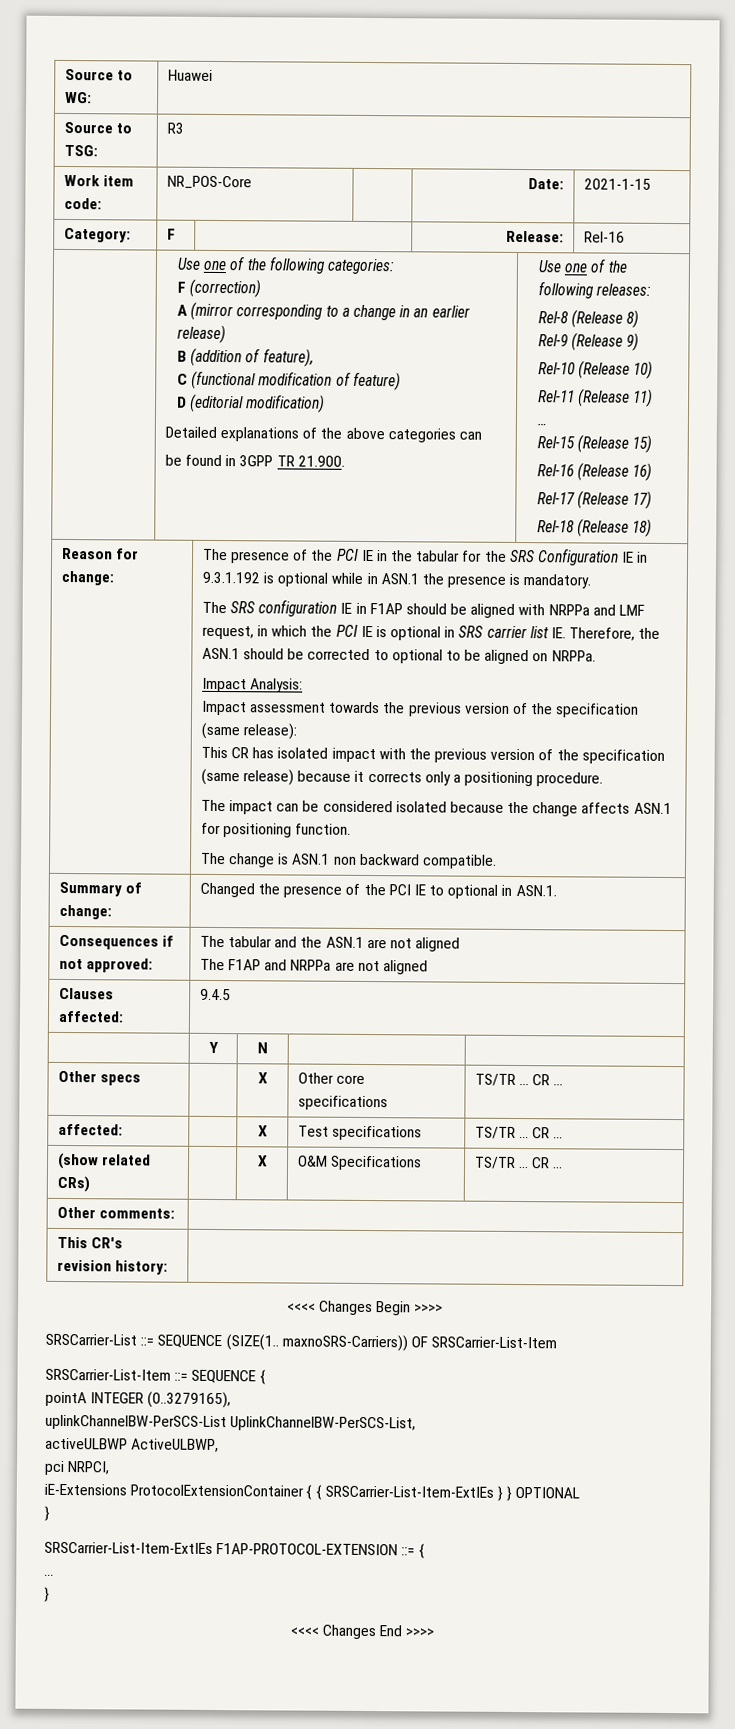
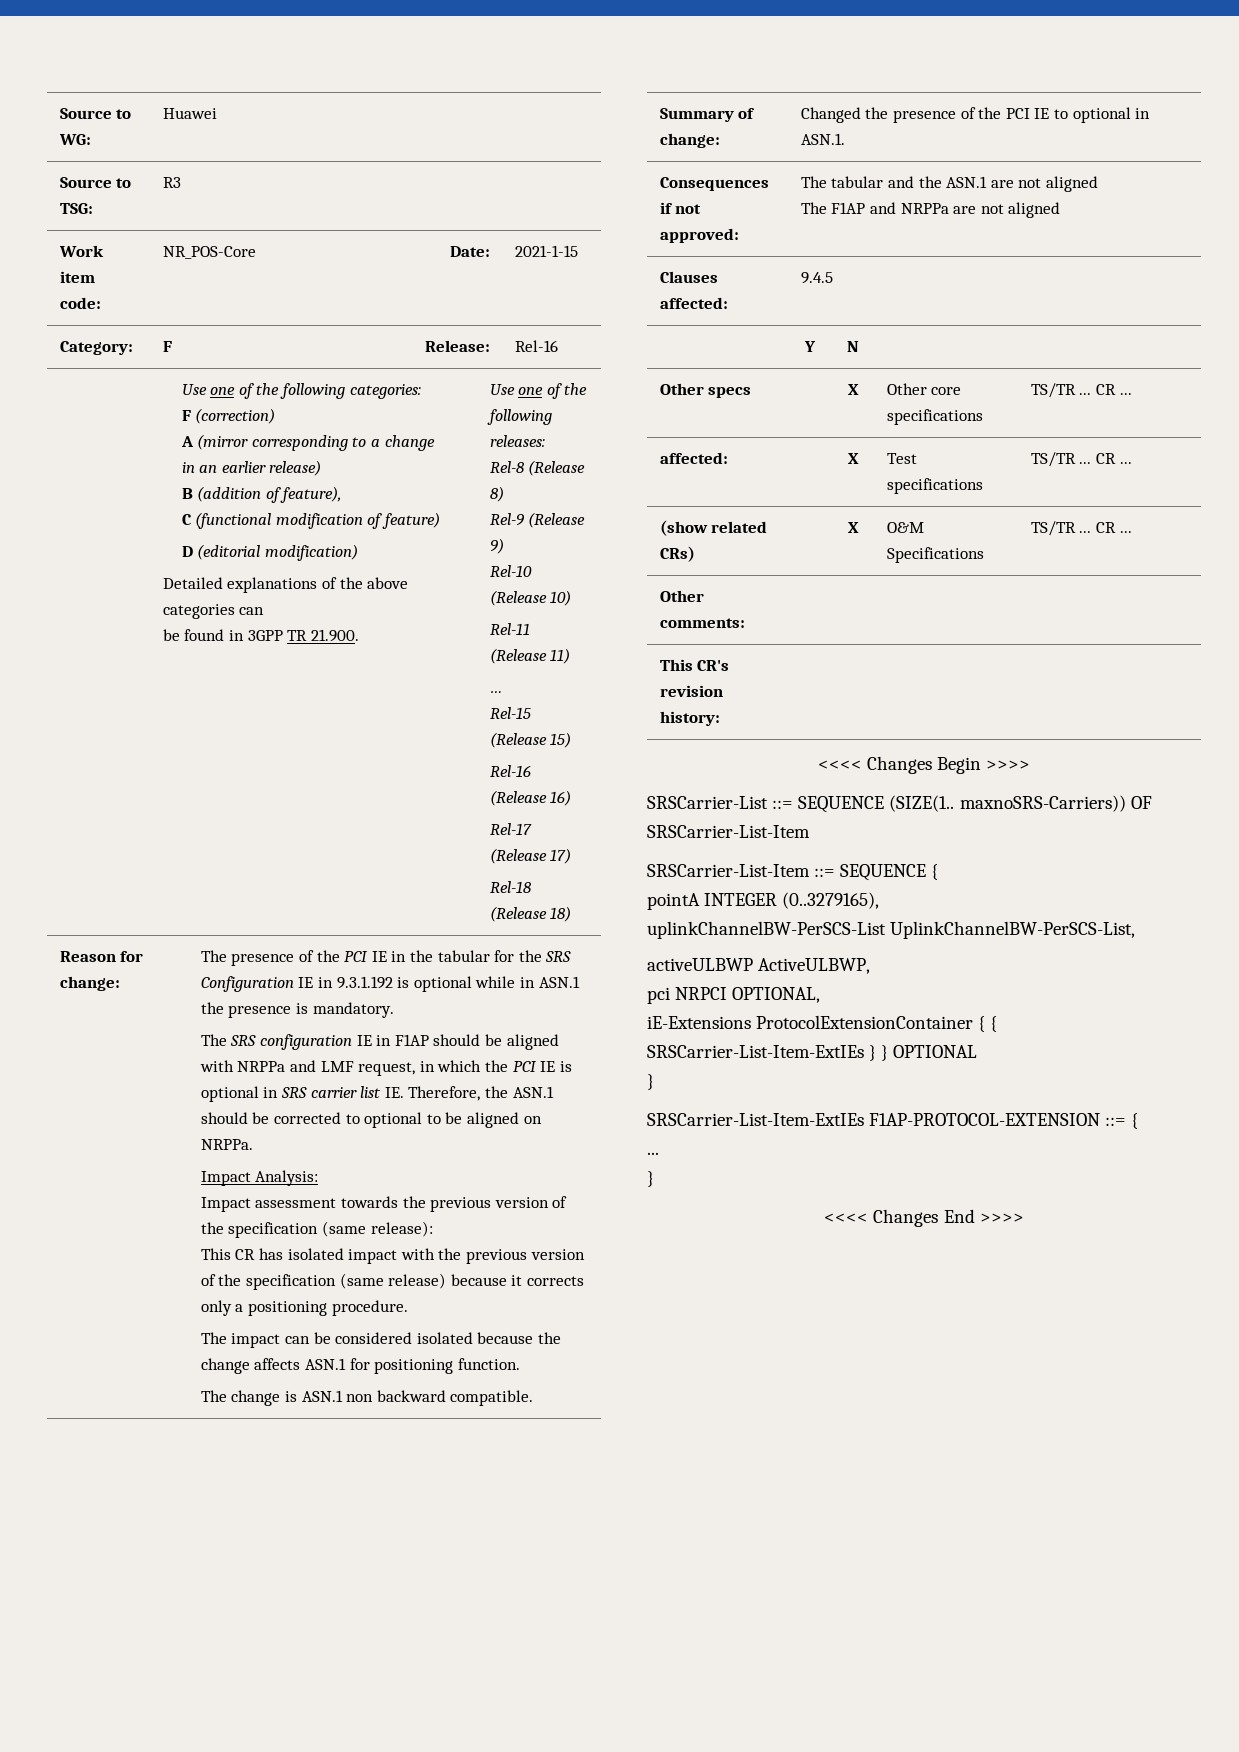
[67,1461,111,1475] NRPCI, -> [675,987,821,1003] NRPCI OPTIONAL,

